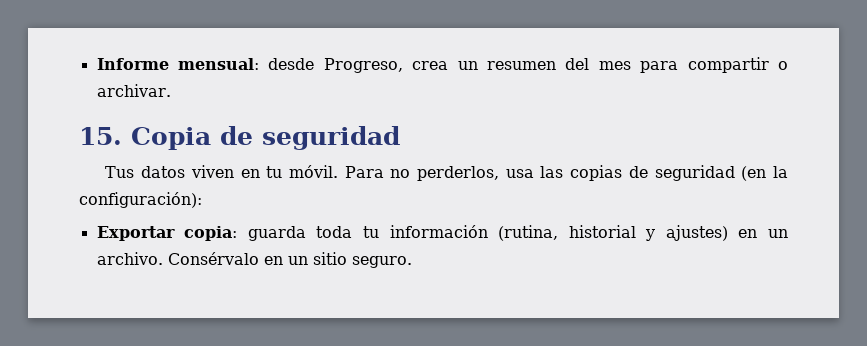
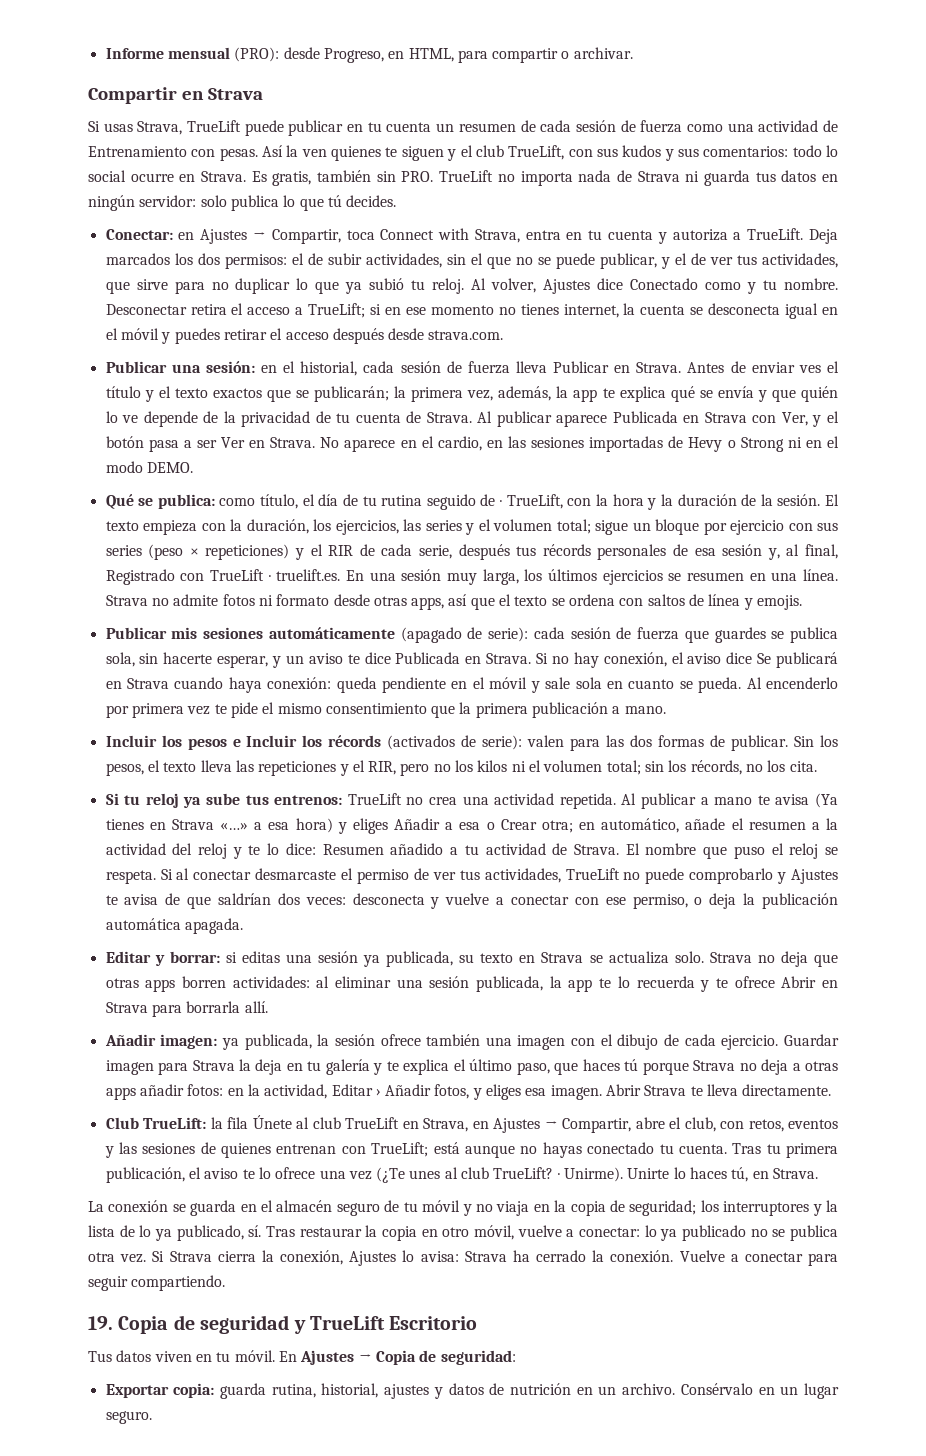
[178,57,788,73] [96,84,171,97] [79,127,122,145] mensual: desde Progreso, crea un resumen del mes para compartir o archivar. // 15. -> [167,47,633,63] [88,87,263,104] [88,120,839,136] [88,145,839,161] [88,170,839,186] [88,195,397,211] [105,228,838,244] [105,253,838,269] [105,278,838,294] [105,303,839,319] [105,328,504,344] [105,361,839,376] [105,386,839,402] [105,411,839,427] [105,436,840,452] [105,461,193,473] [105,494,839,510] [105,519,838,535] [105,544,839,560] [105,569,838,585] [105,594,803,610] [105,627,838,643] [105,652,838,668] [105,677,839,693] [105,702,666,718] [105,735,838,751] [105,760,817,776] [105,793,839,809] [105,818,838,834] [105,843,839,859] [105,868,838,884] [105,893,839,909] [105,918,243,934] [105,951,838,967] [105,976,838,992] [105,1001,268,1017] [104,1034,839,1050] [105,1059,839,1075] [105,1084,832,1100] [105,1115,838,1133] [104,1142,838,1158] [105,1167,819,1183] [88,1200,838,1216] [88,1225,838,1241] [88,1250,838,1266] [88,1275,226,1291] [88,1316,113,1330] mensual (PRO): desde Progreso, en HTML, para compartir o archivar. // Compartir en Strava // Si usas Strava, TrueLift puede publicar en tu cuenta un resumen de cada sesión de fuerza como una actividad de Entrenamiento con pesas. Así la ven quienes te siguen y el club TrueLift, con sus kudos y sus comentarios: todo lo social ocurre en Strava. Es gratis, también sin PRO. TrueLift no importa nada de Strava ni guarda tus datos en ningún servidor: solo publica lo que tú decides. // Conectar: en Ajustes → Compartir, toca Connect with Strava, entra en tu cuenta y autoriza a TrueLift. Deja marcados los dos permisos: el de subir actividades, sin el que no se puede publicar, y el de ver tus actividades, que sirve para no duplicar lo que ya subió tu reloj. Al volver, Ajustes dice Conectado como y tu nombre. Desconectar retira el acceso a TrueLift; si en ese momento no tienes internet, la cuenta se desconecta igual en el móvil y puedes retirar el acceso después desde strava.com. // Publicar una sesión: en el historial, cada sesión de fuerza lleva Publicar en Strava. Antes de enviar ves el título y el texto exactos que se publicarán; la primera vez, además, la app te explica qué se envía y que quién lo ve depende de la privacidad de tu cuenta de Strava. Al publicar aparece Publicada en Strava con Ver, y el botón pasa a ser Ver en Strava. No aparece en el cardio, en las sesiones importadas de Hevy o Strong ni en el modo DEMO. // Qué se publica: como título, el día de tu rutina seguido de · TrueLift, con la hora y la duración de la sesión. El texto empieza con la duración, los ejercicios, las series y el volumen total; sigue un bloque por ejercicio con sus series (peso × repeticiones) y el RIR de cada serie, después tus récords personales de esa sesión y, al final, Registrado con TrueLift · truelift.es. En una sesión muy larga, los últimos ejercicios se resumen en una línea. Strava no admite fotos ni formato desde otras apps, así que el texto se ordena con saltos de línea y emojis. // Publicar mis sesiones automáticamente (apagado de serie): cada sesión de fuerza que guardes se publica sola, sin hacerte esperar, y un aviso te dice Publicada en Strava. Si no hay conexión, el aviso dice Se publicará en Strava cuando haya conexión: queda pendiente en el móvil y sale sola en cuanto se pueda. Al encenderlo por primera vez te pide el mismo consentimiento que la primera publicación a mano. // Incluir los pesos e Incluir los récords (activados de serie): valen para las dos formas de publicar. Sin los pesos, el texto lleva las repeticiones y el RIR, pero no los kilos ni el volumen total; sin los récords, no los cita. // Si tu reloj ya sube tus entrenos: TrueLift no crea una actividad repetida. Al publicar a mano te avisa (Ya tienes en Strava «…» a esa hora) y eliges Añadir a esa o Crear otra; en automático, añade el resumen a la actividad del reloj y te lo dice: Resumen añadido a tu actividad de Strava. El nombre que puso el reloj se respeta. Si al conectar desmarcaste el permiso de ver tus actividades, TrueLift no puede comprobarlo y Ajustes te avisa de que saldrían dos veces: desconecta y vuelve a conectar con ese permiso, o deja la publicación automática apagada. // Editar y borrar: si editas una sesión ya publicada, su texto en Strava se actualiza solo. Strava no deja que otras apps borren actividades: al eliminar una sesión publicada, la app te lo recuerda y te ofrece Abrir en Strava para borrarla allí. // Añadir imagen: ya publicada, la sesión ofrece también una imagen con el dibujo de cada ejercicio. Guardar imagen para Strava la deja en tu galería y te explica el último paso, que haces tú porque Strava no deja a otras apps añadir fotos: en la actividad, Editar › Añadir fotos, y eliges esa imagen. Abrir Strava te lleva directamente. // Club TrueLift: la fila Únete al club TrueLift en Strava, en Ajustes → Compartir, abre el club, con retos, eventos y las sesiones de quienes entrenan con TrueLift; está aunque no hayas conectado tu cuenta. Tras tu primera publicación, el aviso te lo ofrece una vez (¿Te unes al club TrueLift? · Unirme). Unirte lo haces tú, en Strava. // La conexión se guarda en el almacén seguro de tu móvil y no viaja en la copia de seguridad; los interruptores y la lista de lo ya publicado, sí. Tras restaurar la copia en otro móvil, vuelve a conectar: lo ya publicado no se publica otra vez. Si Strava cierra la conexión, Ajustes lo avisa: Strava ha cerrado la conexión. Vuelve a conectar para seguir compartiendo. // 19.
(400, 138) none -> [293,1316,478,1334] y TrueLift Escritorio
[344,165,788,181] [79,192,202,208] [96,225,728,241] Para no perderlos, usa las copias de seguridad (en la configuración): // Exportar copia: guarda toda tu información (rutina, historial y ajustes) -> [278,1350,516,1365] [105,1383,572,1399] En Ajustes → Copia de seguridad: // Exportar copia: guarda rutina, historial, ajustes y datos de nutrición
[312,252,347,265] sitio -> [803,1383,839,1399] lugar

